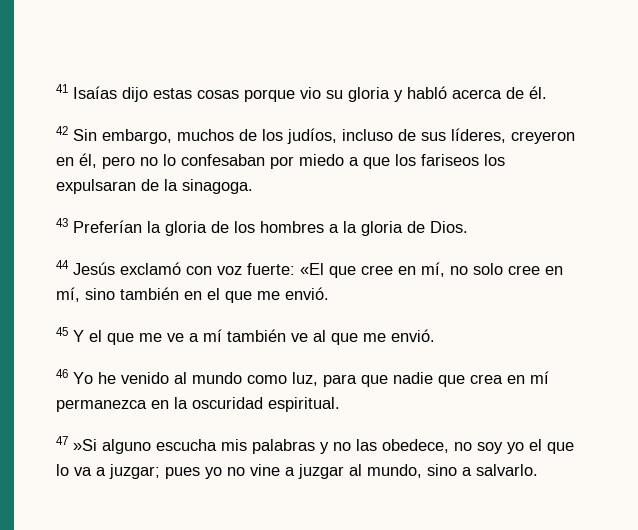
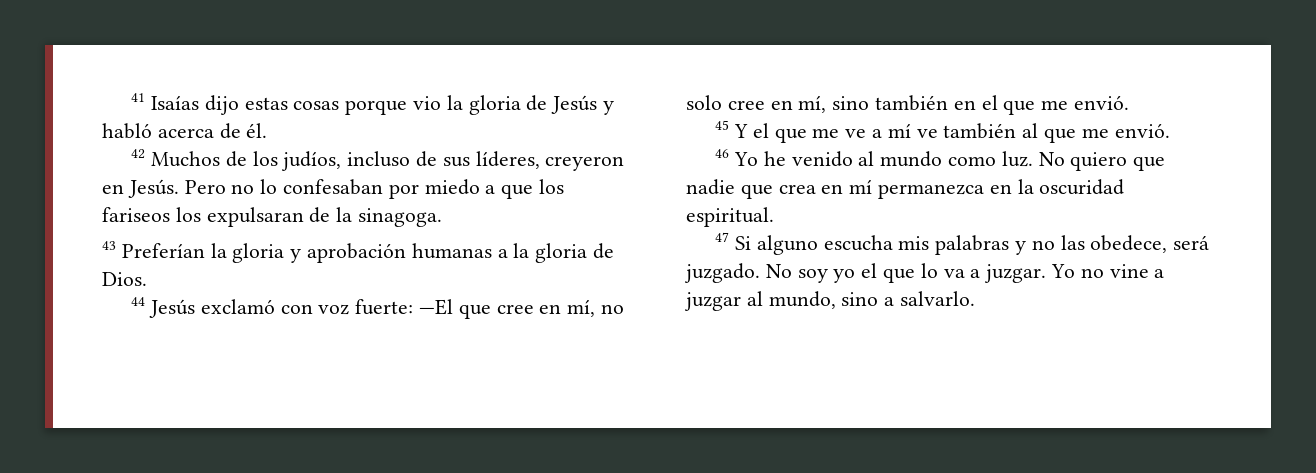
[326,87,390,102] su gloria -> [446,95,598,115] la gloria de Jesús
[73,129,234,144] Sin embargo, muchos -> [150,151,220,167] Muchos
[79,153,135,169] él, pero -> [127,179,226,198] Jesús. Pero
[211,221,324,233] de los hombres -> [290,243,492,263] y aprobación humanas
[300,263,324,275] «El -> [418,299,453,315] —El
[227,329,308,342] también ve -> [916,123,1017,139] ve también
[292,372,357,387] luz, para -> [1001,151,1128,171] luz. No quiero
[73,439,97,451] »Si -> [734,236,751,250] Si
[454,442,472,451] no -> [1173,235,1210,250] [684,263,792,283] será juzgado. No
[109,464,222,479] juzgar; pues yo -> [984,264,1076,283] juzgar. Yo

